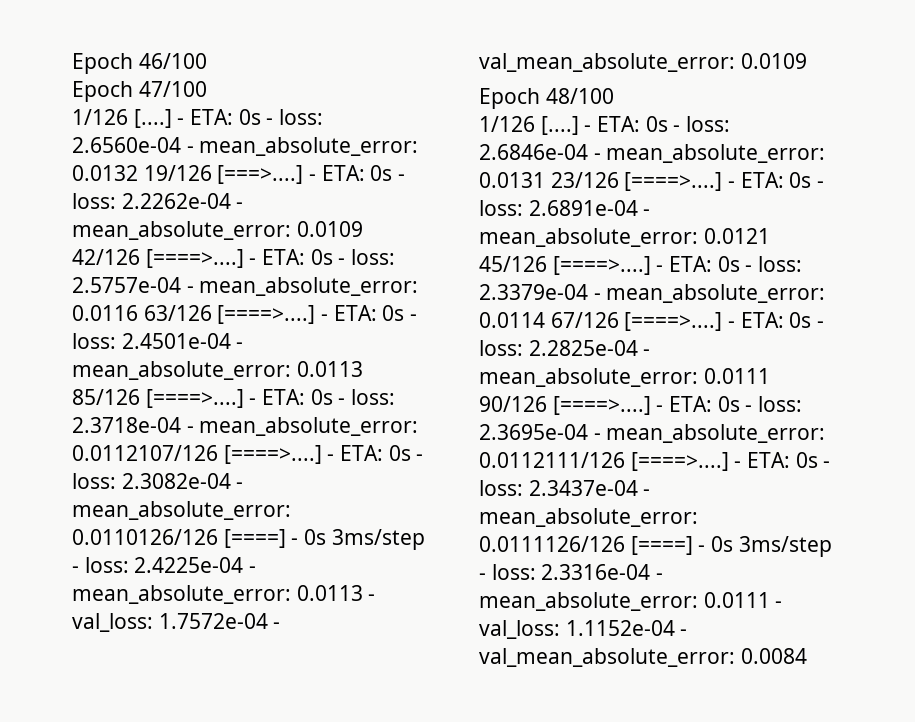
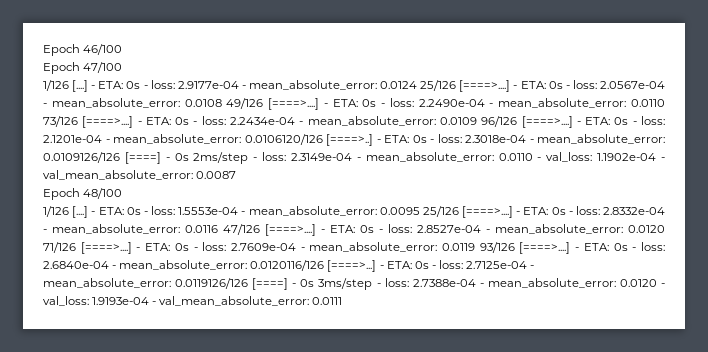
[72,137,419,156] [72,165,406,184] [72,193,244,209] [72,221,363,240] [72,249,396,268] [72,277,419,296] [72,305,418,324] [72,333,244,349] [72,361,363,380] [72,389,396,408] [72,417,419,436] [72,445,424,464] [72,473,244,489] [72,501,291,520] [72,529,425,550] [72,557,257,573] [72,585,376,604] [72,613,281,632] [479,53,807,72] 2.6560e-04 - mean_absolute_error: 0.0132 19/126 [===>....] - ETA: 0s - loss: 2.2262e-04 - mean_absolute_error: 0.0109 42/126 [====>....] - ETA: 0s - loss: 2.5757e-04 - mean_absolute_error: 0.0116 63/126 [====>....] - ETA: 0s - loss: 2.4501e-04 - mean_absolute_error: 0.0113 85/126 [====>....] - ETA: 0s - loss: 2.3718e-04 - mean_absolute_error: 0.0112107/126 [====>....] - ETA: 0s - loss: 2.3082e-04 - mean_absolute_error: 0.0110126/126 [====] - 0s 3ms/step - loss: 2.4225e-04 - mean_absolute_error: 0.0113 - val_loss: 1.7572e-04 - val_mean_absolute_error: 0.0109 -> [177,80,665,92] [43,98,665,110] [43,116,665,128] [43,134,665,146] [43,152,665,164] [43,170,237,180] 2.9177e-04 - mean_absolute_error: 0.0124 25/126 [====>....] - ETA: 0s - loss: 2.0567e-04 - mean_absolute_error: 0.0108 49/126 [====>....] - ETA: 0s - loss: 2.2490e-04 - mean_absolute_error: 0.0110 73/126 [====>....] - ETA: 0s - loss: 2.2434e-04 - mean_absolute_error: 0.0109 96/126 [====>....] - ETA: 0s - loss: 2.1201e-04 - mean_absolute_error: 0.0106120/126 [====>..] - ETA: 0s - loss: 2.3018e-04 - mean_absolute_error: 0.0109126/126 [====] - 0s 2ms/step - loss: 2.3149e-04 - mean_absolute_error: 0.0110 - val_loss: 1.1902e-04 - val_mean_absolute_error: 0.0087
[479,144,826,163] [479,172,825,191] [479,200,651,216] [479,228,770,247] [479,256,803,275] [479,284,826,303] [479,312,825,331] [479,340,651,356] [479,368,770,387] [479,396,803,415] [479,424,826,443] [479,452,831,471] [479,480,651,496] [479,508,698,527] [479,536,832,557] [479,564,664,580] [479,592,783,611] [479,620,688,639] [479,648,807,667] 2.6846e-04 - mean_absolute_error: 0.0131 23/126 [====>....] - ETA: 0s - loss: 2.6891e-04 - mean_absolute_error: 0.0121 45/126 [====>....] - ETA: 0s - loss: 2.3379e-04 - mean_absolute_error: 0.0114 67/126 [====>....] - ETA: 0s - loss: 2.2825e-04 - mean_absolute_error: 0.0111 90/126 [====>....] - ETA: 0s - loss: 2.3695e-04 - mean_absolute_error: 0.0112111/126 [====>....] - ETA: 0s - loss: 2.3437e-04 - mean_absolute_error: 0.0111126/126 [====] - 0s 3ms/step - loss: 2.3316e-04 - mean_absolute_error: 0.0111 - val_loss: 1.1152e-04 - val_mean_absolute_error: 0.0084 -> [178,206,665,218] [43,224,665,236] [43,242,666,254] [43,260,535,272] [43,278,665,290] [43,296,343,306] 1.5553e-04 - mean_absolute_error: 0.0095 25/126 [====>....] - ETA: 0s - loss: 2.8332e-04 - mean_absolute_error: 0.0116 47/126 [====>....] - ETA: 0s - loss: 2.8527e-04 - mean_absolute_error: 0.0120 71/126 [====>....] - ETA: 0s - loss: 2.7609e-04 - mean_absolute_error: 0.0119 93/126 [====>....] - ETA: 0s - loss: 2.6840e-04 - mean_absolute_error: 0.0120116/126 [====>...] - ETA: 0s - loss: 2.7125e-04 - mean_absolute_error: 0.0119126/126 [====] - 0s 3ms/step - loss: 2.7388e-04 - mean_absolute_error: 0.0120 - val_loss: 1.9193e-04 - val_mean_absolute_error: 0.0111

